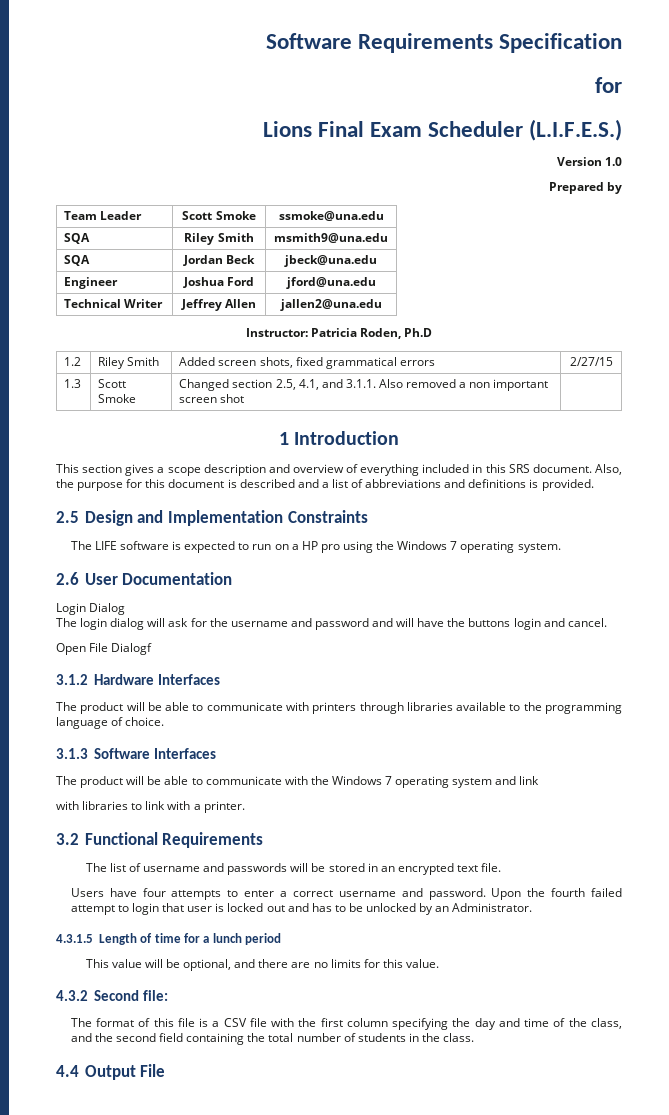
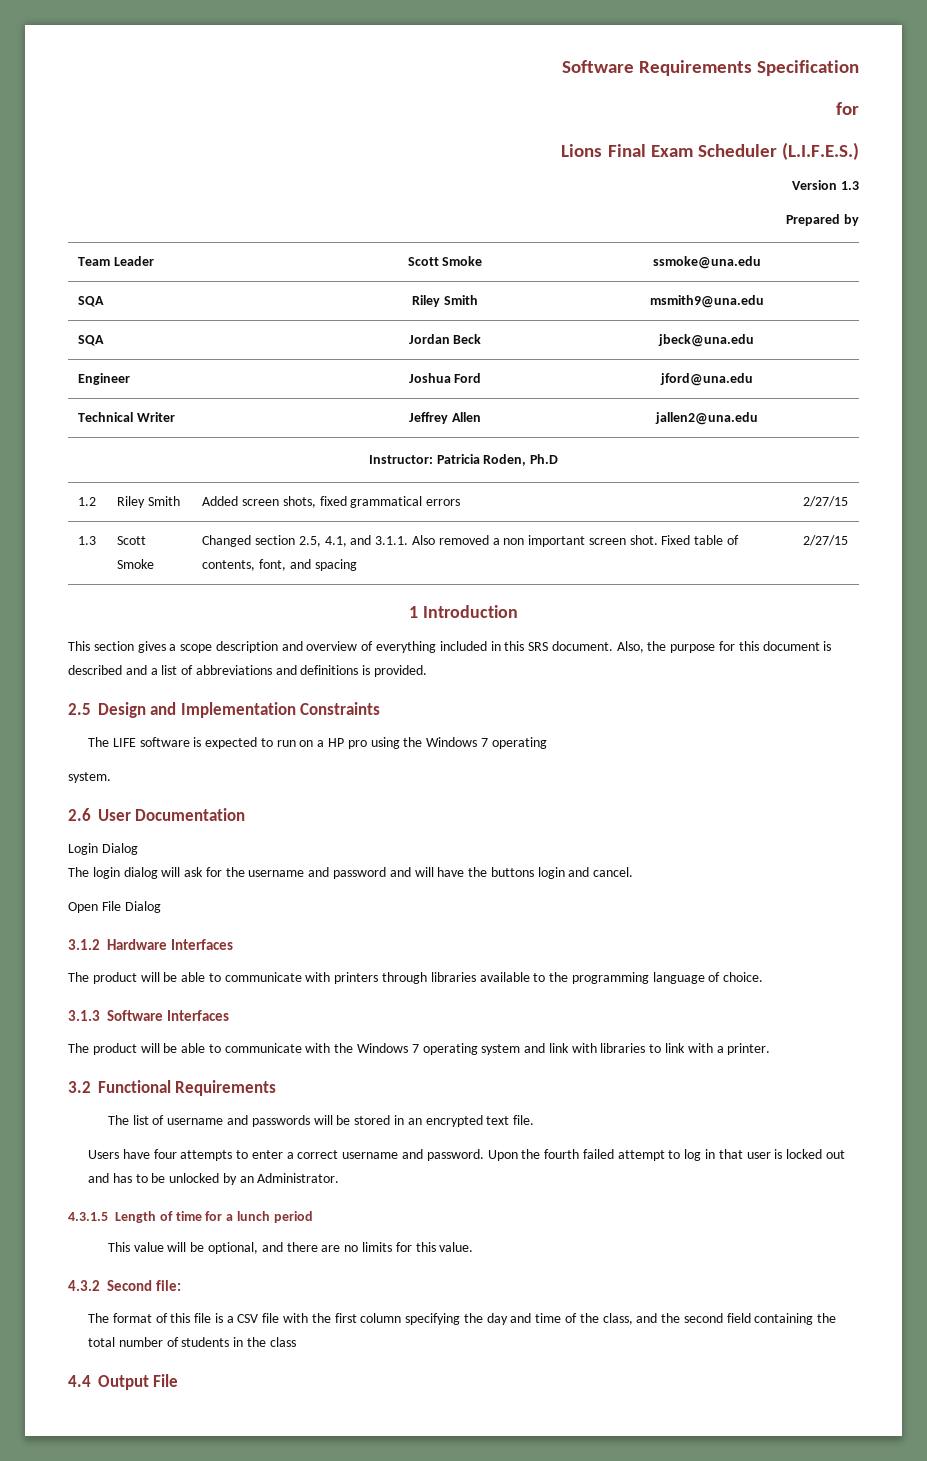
[605,157,622,166] 1.0 -> [841,181,859,190] 1.3
[220,394,245,403] shot | -> [629,535,740,545] [202,559,357,571] [802,535,848,546] shot. Fixed table of contents, font, and spacing | 2/27/15
(515, 547) none -> (547, 743) //
[111,643,153,655] Dialogf -> [124,901,161,913] Dialog
(540, 780) // -> (569, 1048) none
[132,903,160,915] login -> [684,1149,716,1161] log in
[443,1033,475,1042] class. -> [269,1337,296,1347] class

